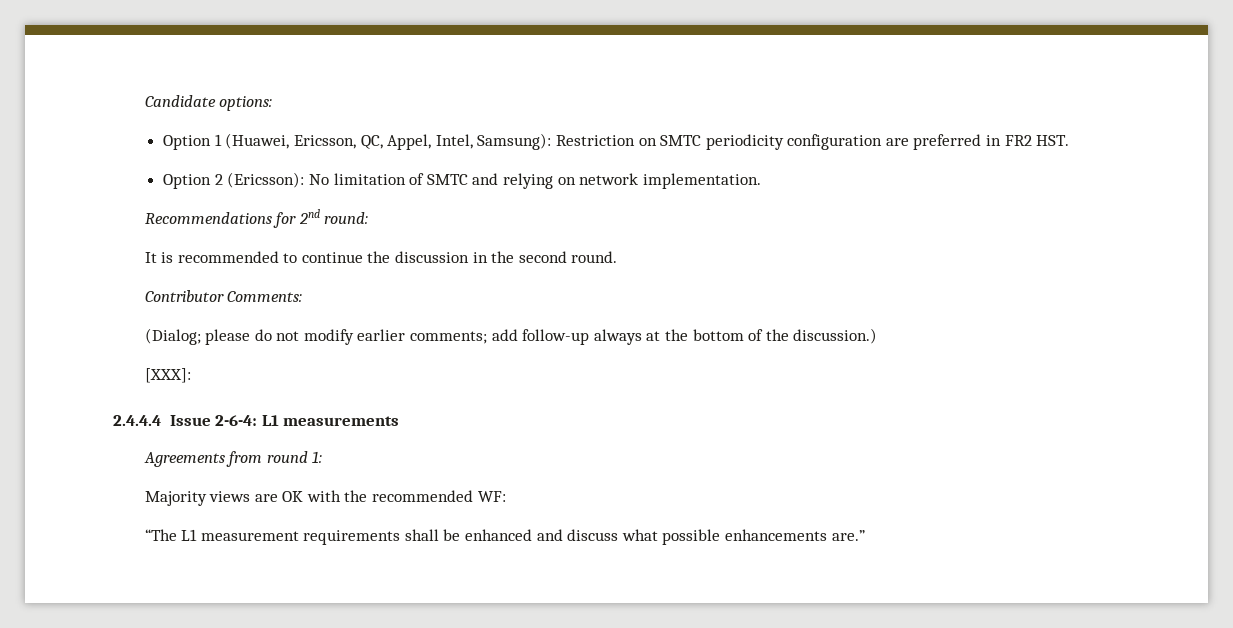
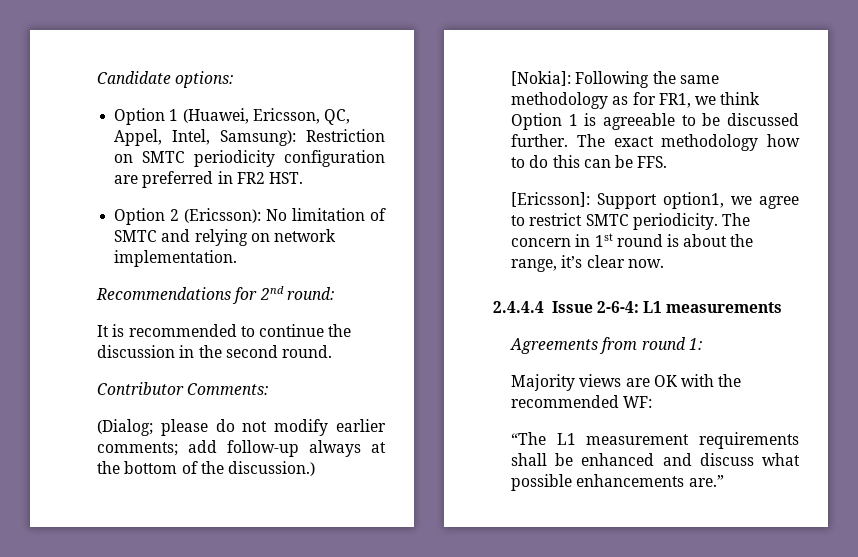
[144,368,191,383] [XXX]: -> [511,71,719,88] [511,92,761,109] [511,113,799,130] [511,134,800,151] [511,155,668,168] [511,192,799,209] [511,213,750,230] [511,233,754,247] [511,255,664,272] [Nokia]: Following the same methodology as for FR1, we think Option 1 is agreeable to be discussed further. The exact methodology how to do this can be FFS. // [Ericsson]: Support option1, we agree to restrict SMTC periodicity. The concern in 1st round is about the range, it’s clear now.

